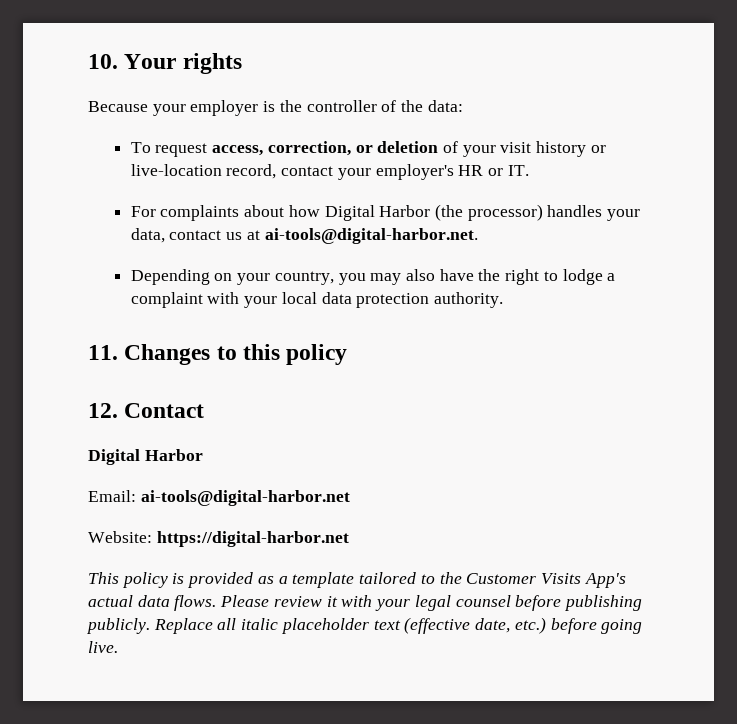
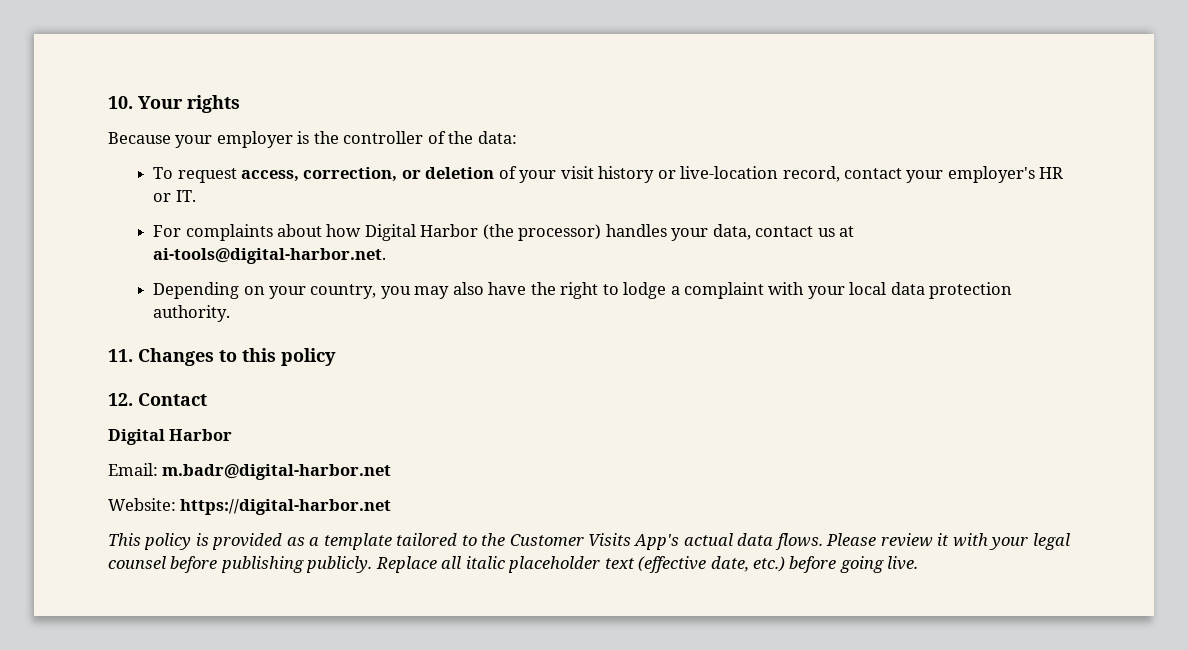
[140,490,350,506] ai-tools@digital-harbor.net -> [162,464,392,480] m.badr@digital-harbor.net

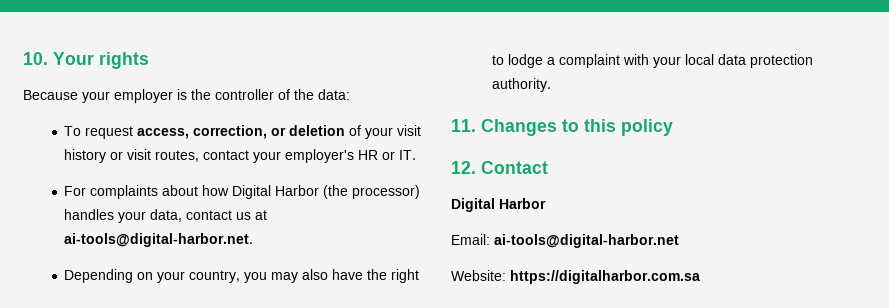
[680,166,840,182] live-location record, -> [127,149,200,162] visit routes,
[162,464,392,480] m.badr@digital-harbor.net -> [494,234,679,248] ai-tools@digital-harbor.net
[180,499,392,515] [108,533,1070,550] [108,556,919,573] https://digital-harbor.net // This policy is provided as a template tailored to the Customer Visits App's actual data flows. Please review it with your legal counsel before publishing publicly. Replace all italic placeholder text (effective date, etc.) before going live. -> [510,270,700,284] https://digitalharbor.com.sa

